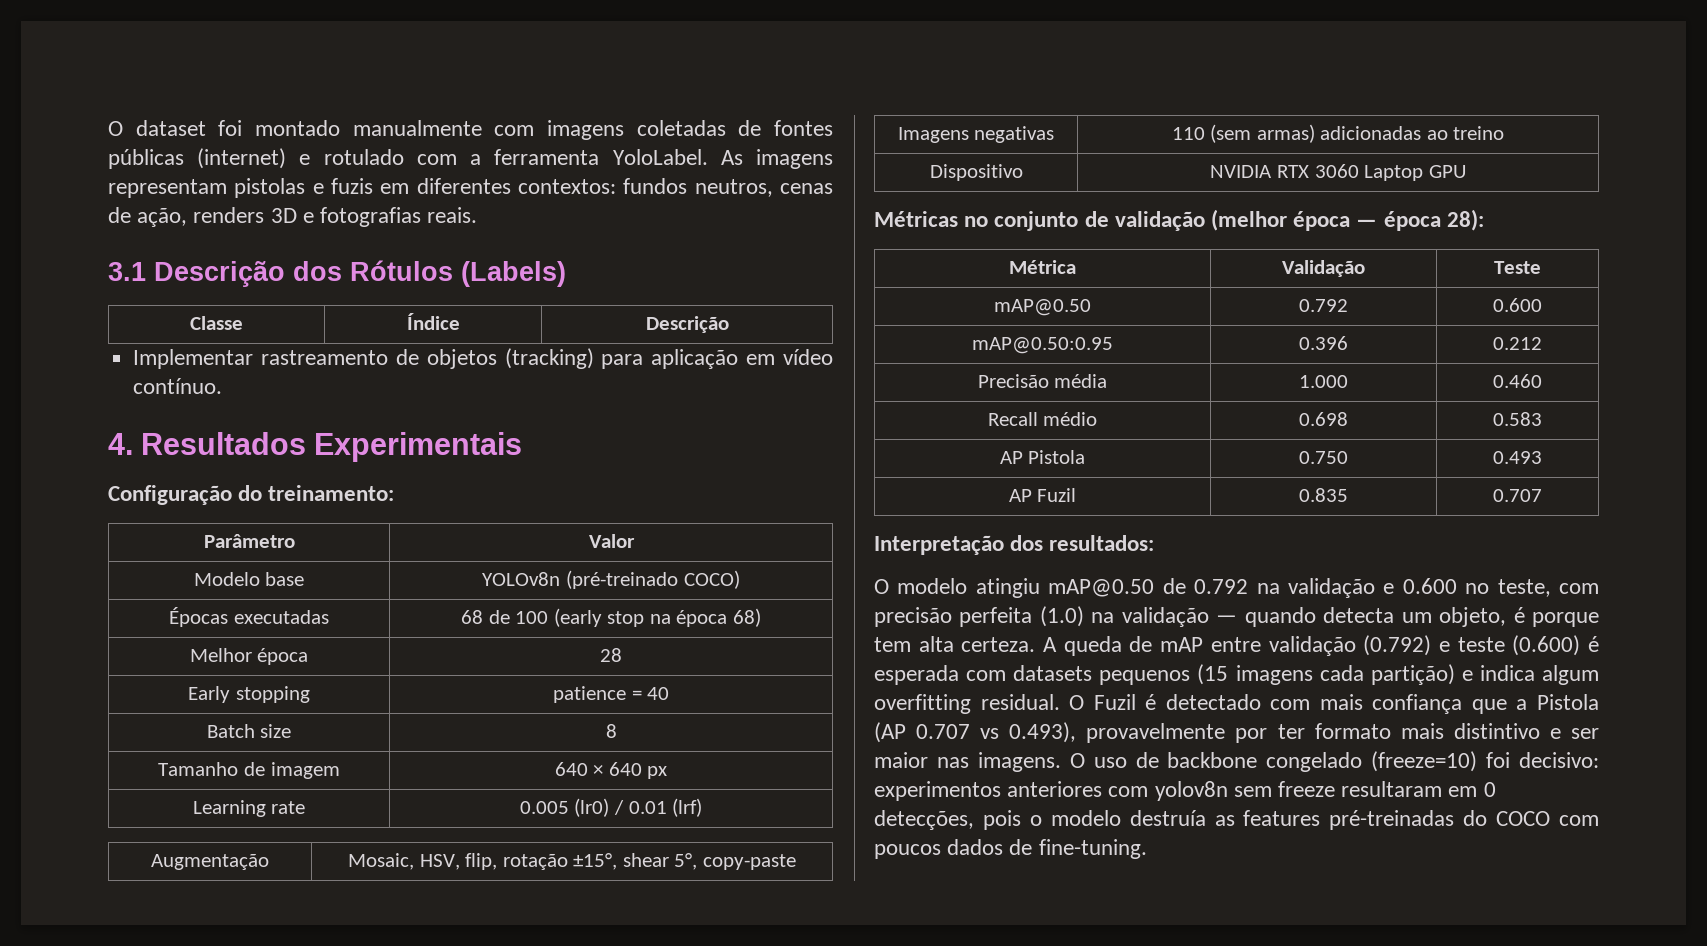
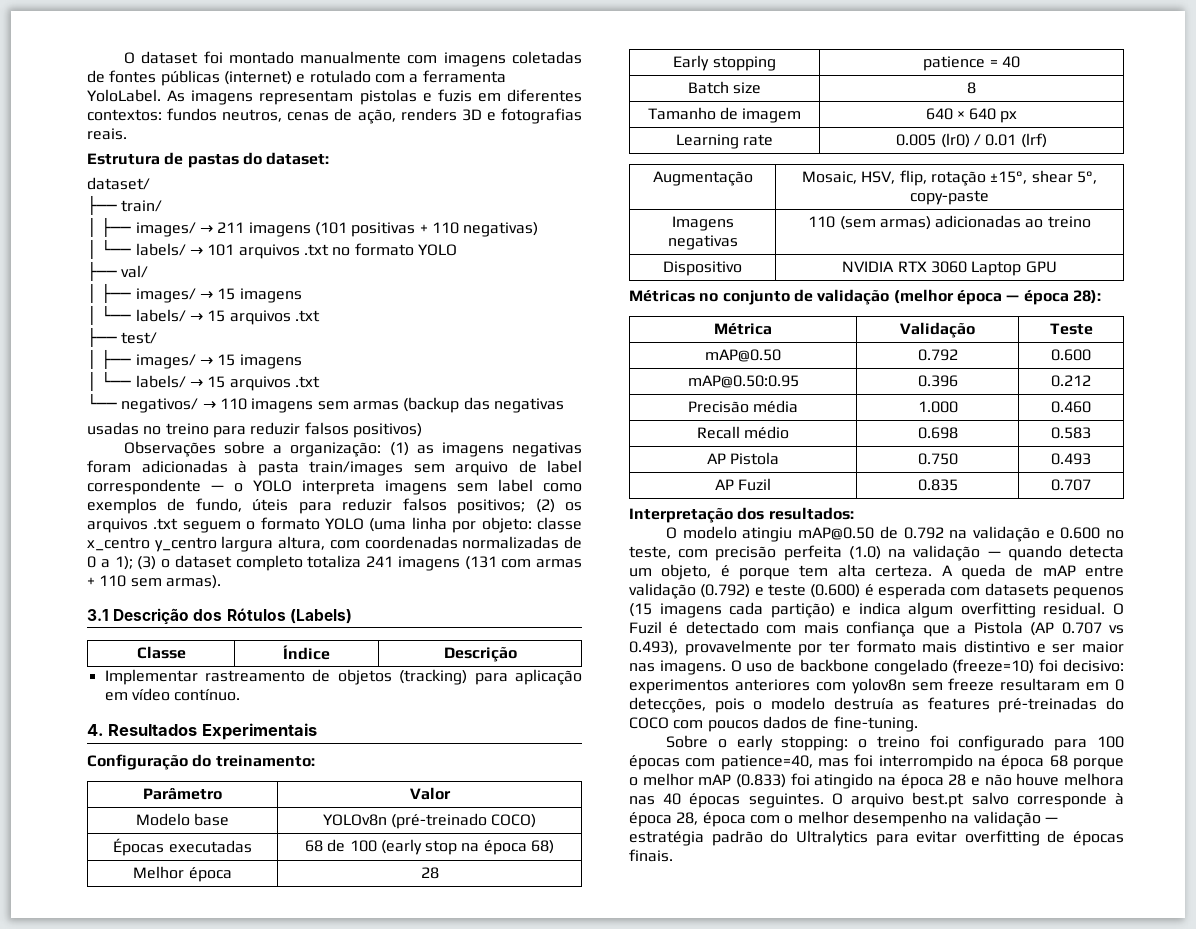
(478, 215) none -> [87,152,330,168] [87,177,150,190] [87,195,163,215] [87,217,539,237] [87,239,457,259] [87,261,149,281] [87,283,302,303] [87,305,320,325] [87,327,158,347] [87,349,302,369] [87,371,320,391] [87,393,564,413] [87,422,422,438] [124,441,582,457] [87,460,582,476] [87,479,582,495] [87,498,583,514] [87,517,582,533] [87,536,582,552] [87,555,582,571] [87,575,221,589] // Estrutura de pastas do dataset: // dataset/ // ├── train/ // │ ├── images/ → 211 imagens (101 positivas + 110 negativas) // │ └── labels/ → 101 arquivos .txt no formato YOLO // ├── val/ // │ ├── images/ → 15 imagens // │ └── labels/ → 15 arquivos .txt // ├── test/ // │ ├── images/ → 15 imagens // │ └── labels/ → 15 arquivos .txt // └── negativos/ → 110 imagens sem armas (backup das negativas // usadas no treino para reduzir falsos positivos) // Observações sobre a organização: (1) as imagens negativas foram adicionadas à pasta train/images sem arquivo de label correspondente — o YOLO interpreta imagens sem label como exemplos de fundo, úteis para reduzir falsos positivos; (2) os arquivos .txt seguem o formato YOLO (uma linha por objeto: classe x_centro y_centro largura altura, com coordenadas normalizadas de 0 a 1); (3) o dataset completo totaliza 241 imagens (131 com armas + 110 sem armas).
(1147, 849) none -> [666,735,1124,751] [629,754,1124,770] [629,773,1124,789] [629,792,1124,808] [629,811,1058,827] [629,830,1124,846] [629,849,673,862] // Sobre o early stopping: o treino foi configurado para 100 épocas com patience=40, mas foi interrompido na época 68 porque o melhor mAP (0.833) foi atingido na época 28 e não houve melhora nas 40 épocas seguintes. O arquivo best.pt salvo corresponde à época 28, época com o melhor desempenho na validação — estratégia padrão do Ultralytics para evitar overfitting de épocas finais.

